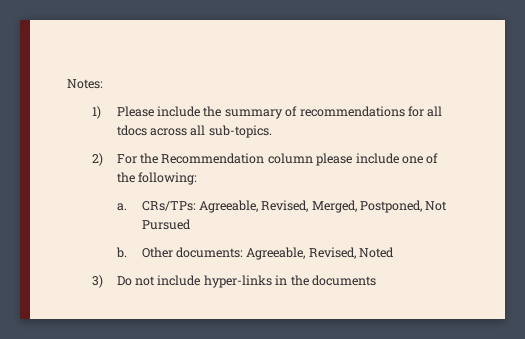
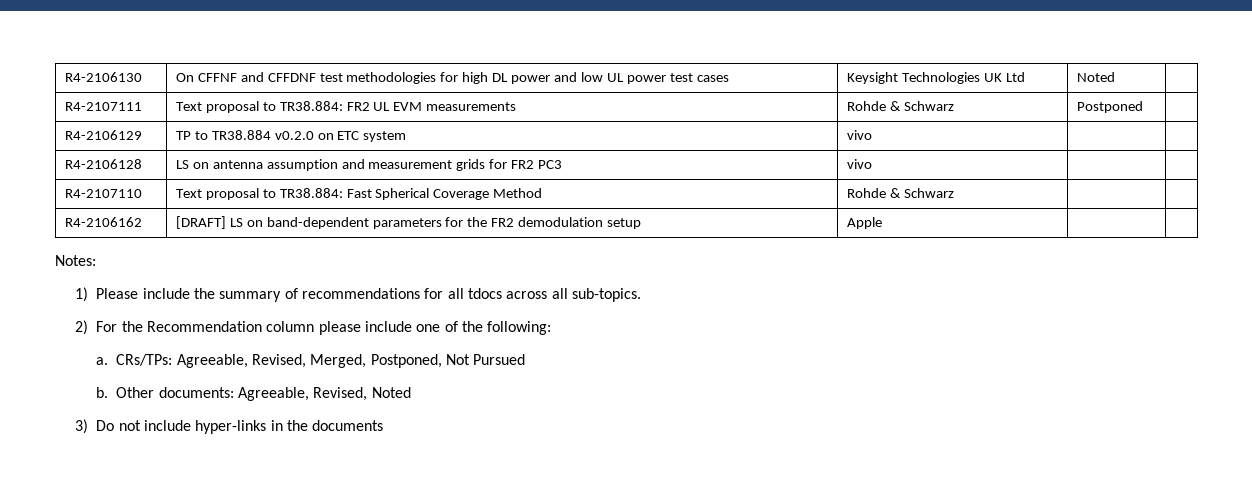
(67, 84) none -> [64,72,142,82] [175,72,729,84] [846,72,1025,84] [1076,72,1115,82] [64,102,142,111] [175,101,517,113] [846,101,954,111] [1076,101,1143,113] [64,130,142,140] [175,130,407,142] [846,130,872,140] [64,159,142,169] [175,159,563,171] [846,159,872,169] [64,189,142,198] [175,188,543,200] [846,188,954,198] [64,217,142,227] [175,216,642,229] [846,217,882,229] R4-2106130 | On CFFNF and CFFDNF test methodologies for high DL power and low UL power test cases | Keysight Technologies UK Ltd | Noted | // R4-2107111 | Text proposal to TR38.884: FR2 UL EVM measurements | Rohde & Schwarz | Postponed | // R4-2106129 | TP to TR38.884 v0.2.0 on ETC system | vivo | | // R4-2106128 | LS on antenna assumption and measurement grids for FR2 PC3 | vivo | | // R4-2107110 | Text proposal to TR38.884: Fast Spherical Coverage Method | Rohde & Schwarz | | // R4-2106162 | [DRAFT] LS on band-dependent parameters for the FR2 demodulation setup | Apple | | //

